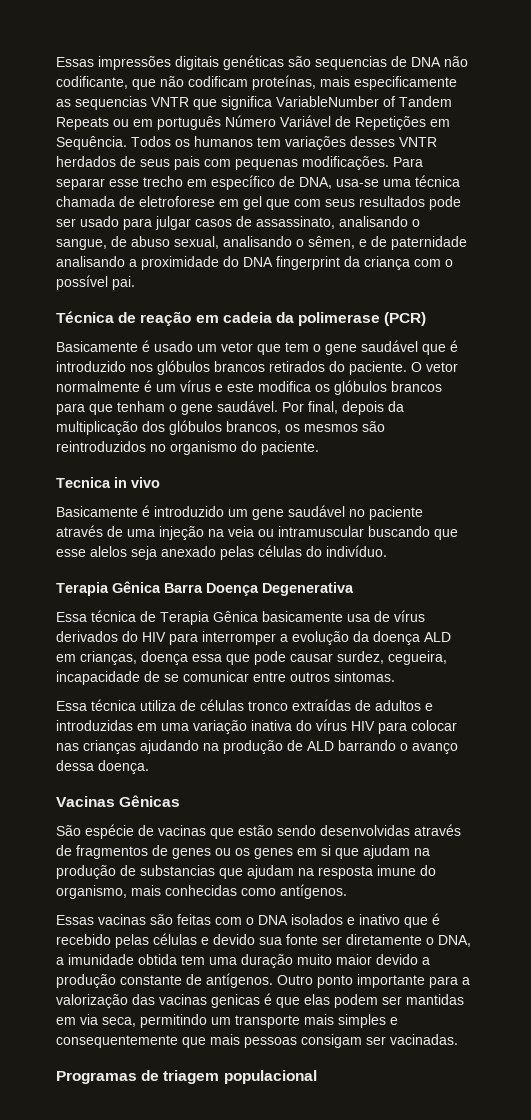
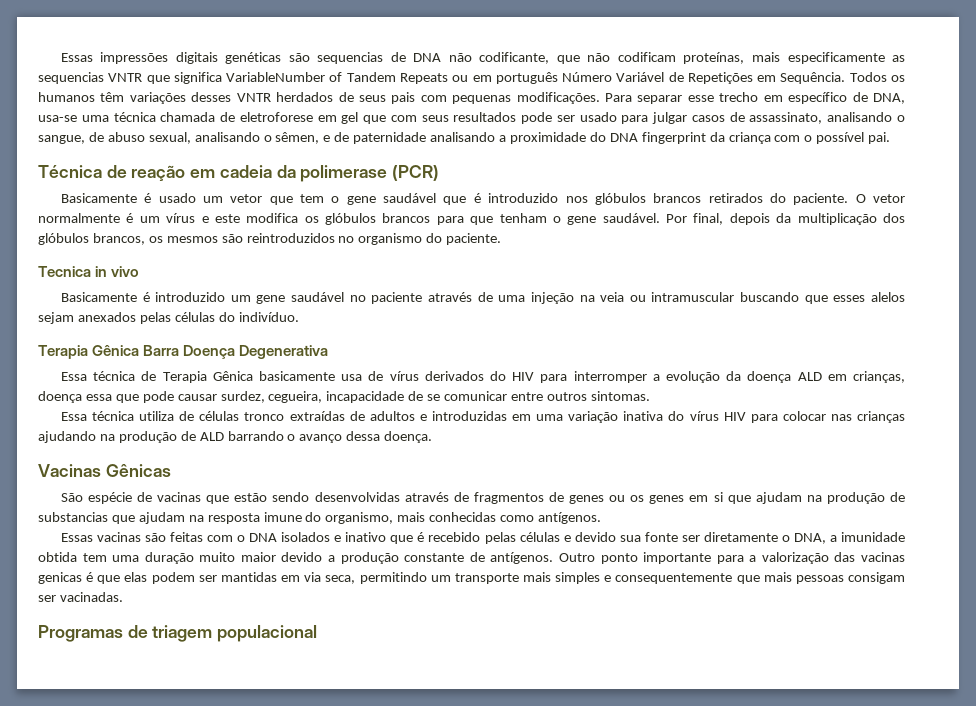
[257,137,281,147] tem -> [100,92,125,102] têm
[56,546,216,560] esse alelos seja anexado -> [833,292,906,302] [38,312,136,324] esses alelos sejam anexados

